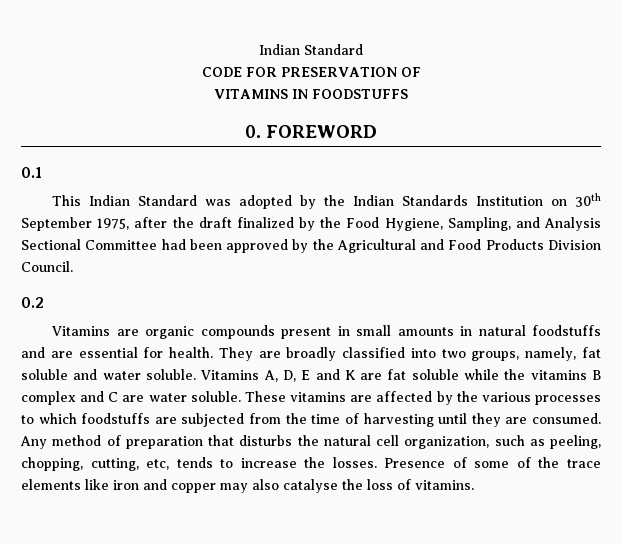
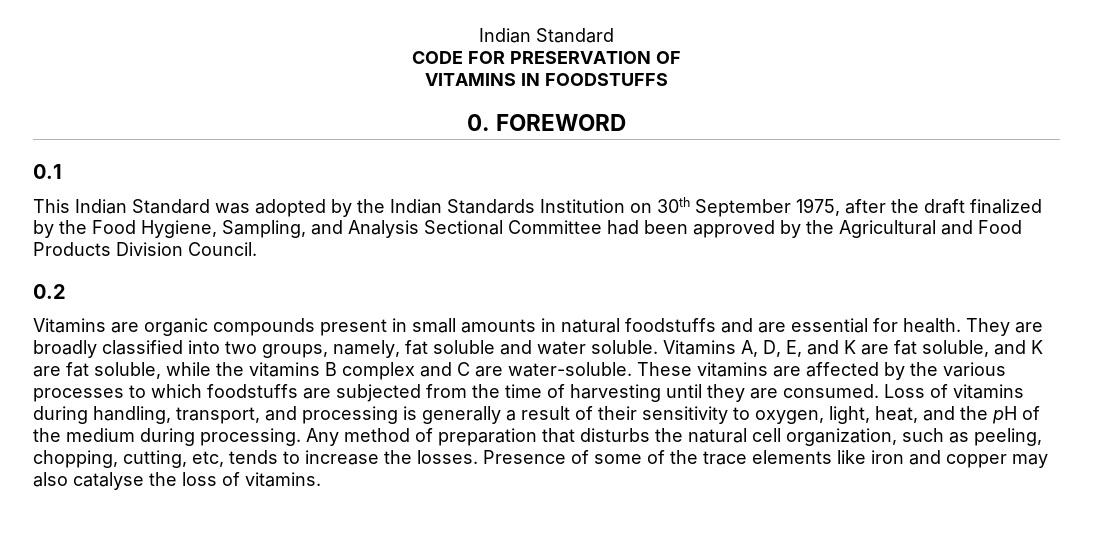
[301,369,459,380] E and K are fat soluble -> [786,340,1043,357] [33,362,161,379] E, and K are fat soluble, and K are fat soluble,
[148,391,241,402] water soluble. -> [508,362,632,377] water-soluble.
(602, 418) none -> [884,384,1024,399] [33,406,1040,424] [33,428,301,446] Loss of vitamins during handling, transport, and processing is generally a result of their sensitivity to oxygen, light, heat, and the pH of the medium during processing.

